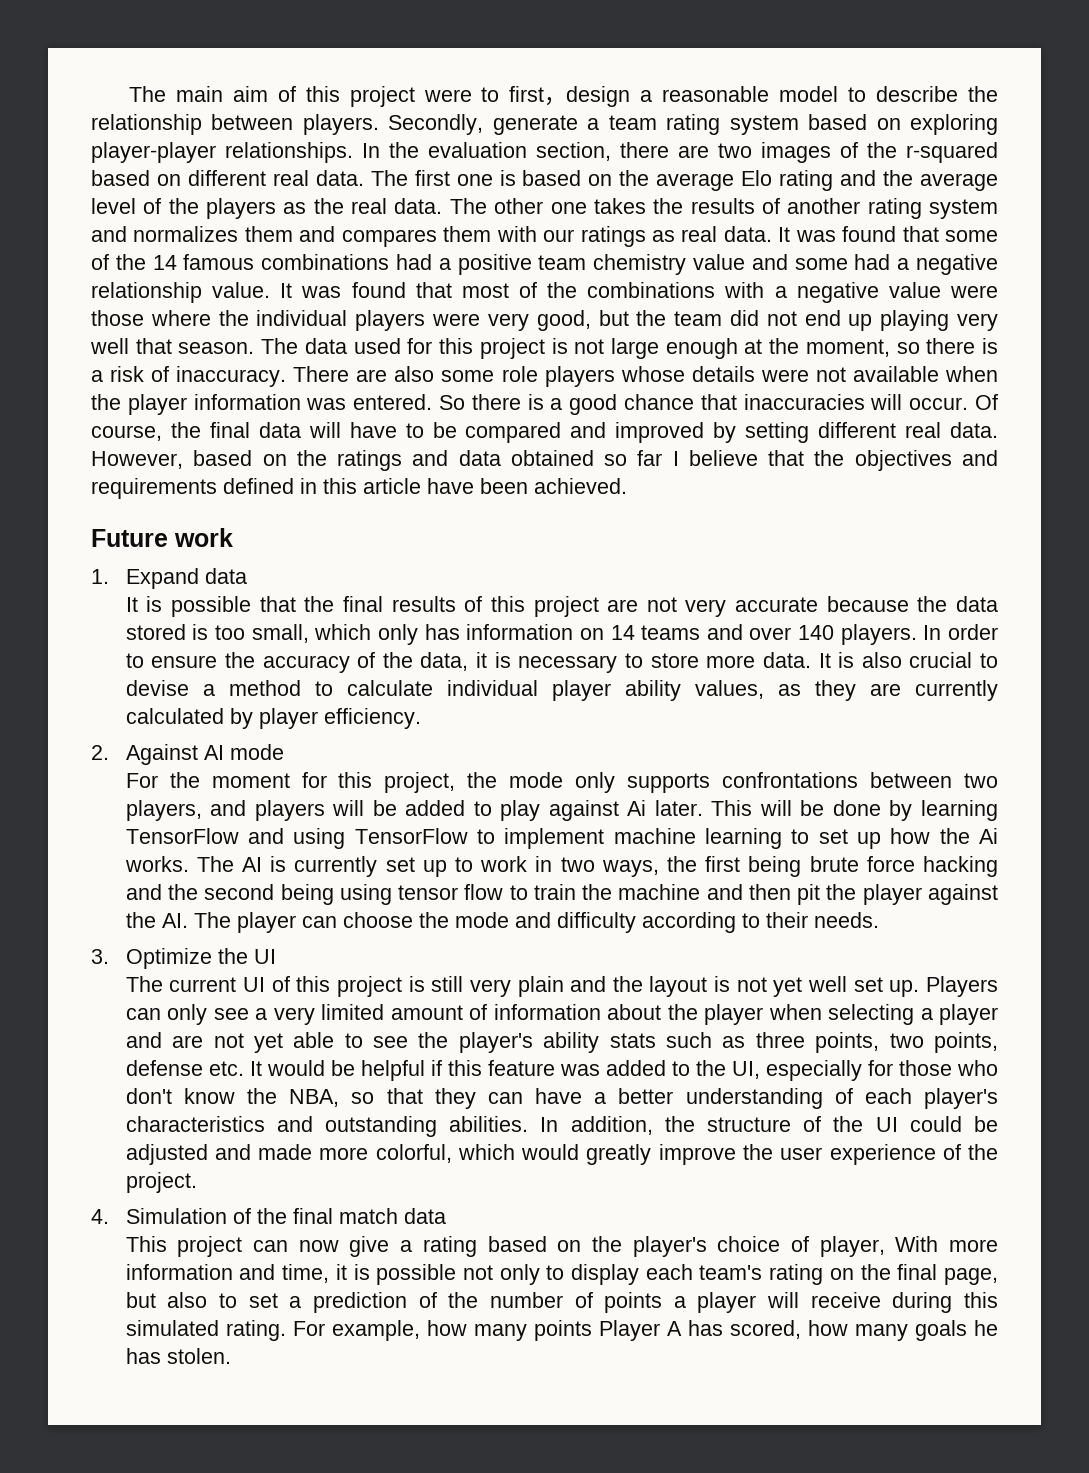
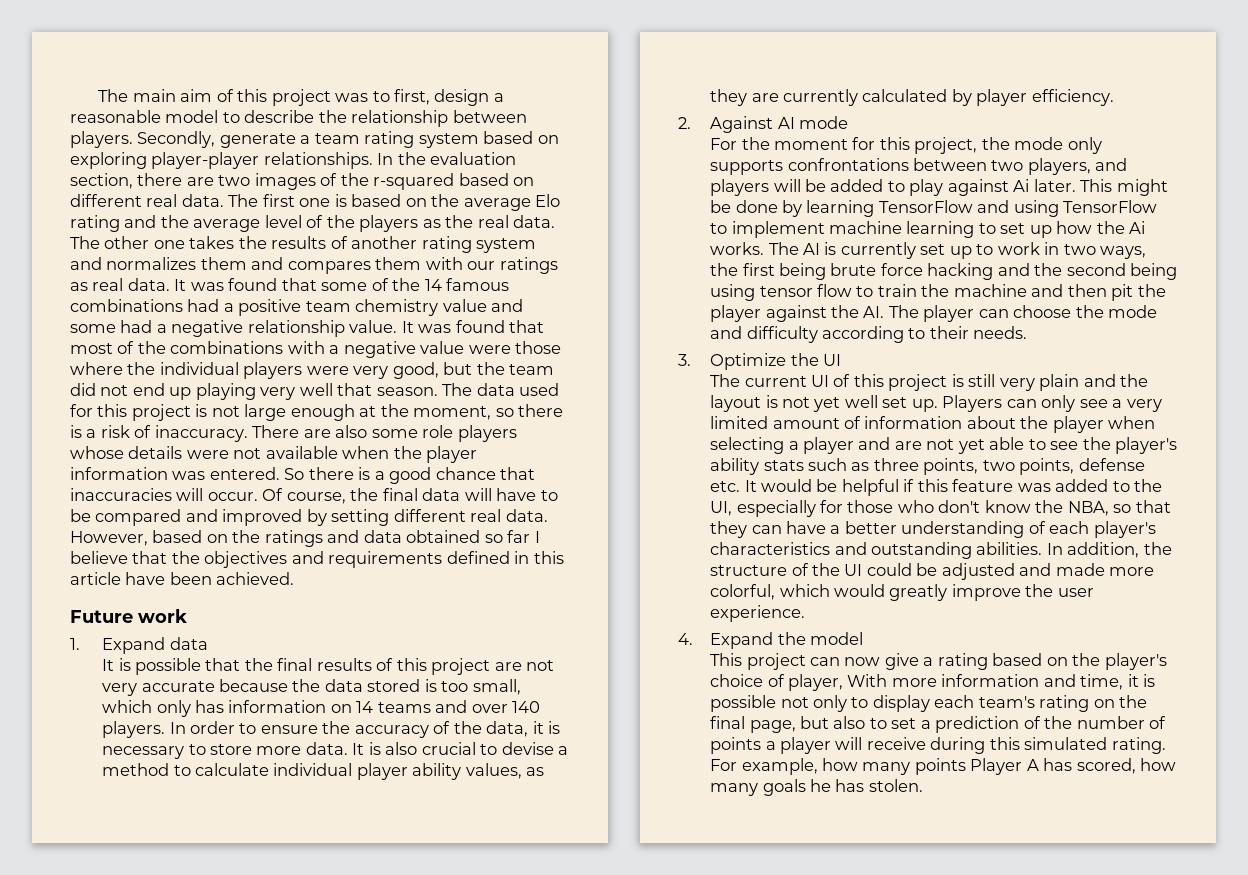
[423,86,567,106] were to first， -> [335,89,430,105] was to first,
[759,800,792,816] will -> [1116,179,1168,196] might
[829,1144,998,1165] [125,1172,197,1193] [91,1208,446,1224] experience of the project. // 4. Simulation of the final match data -> [710,605,806,622] [678,632,864,649] experience. // 4. Expand the model

